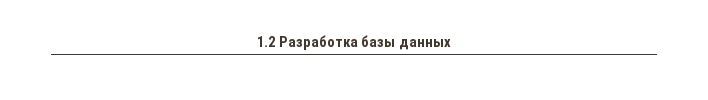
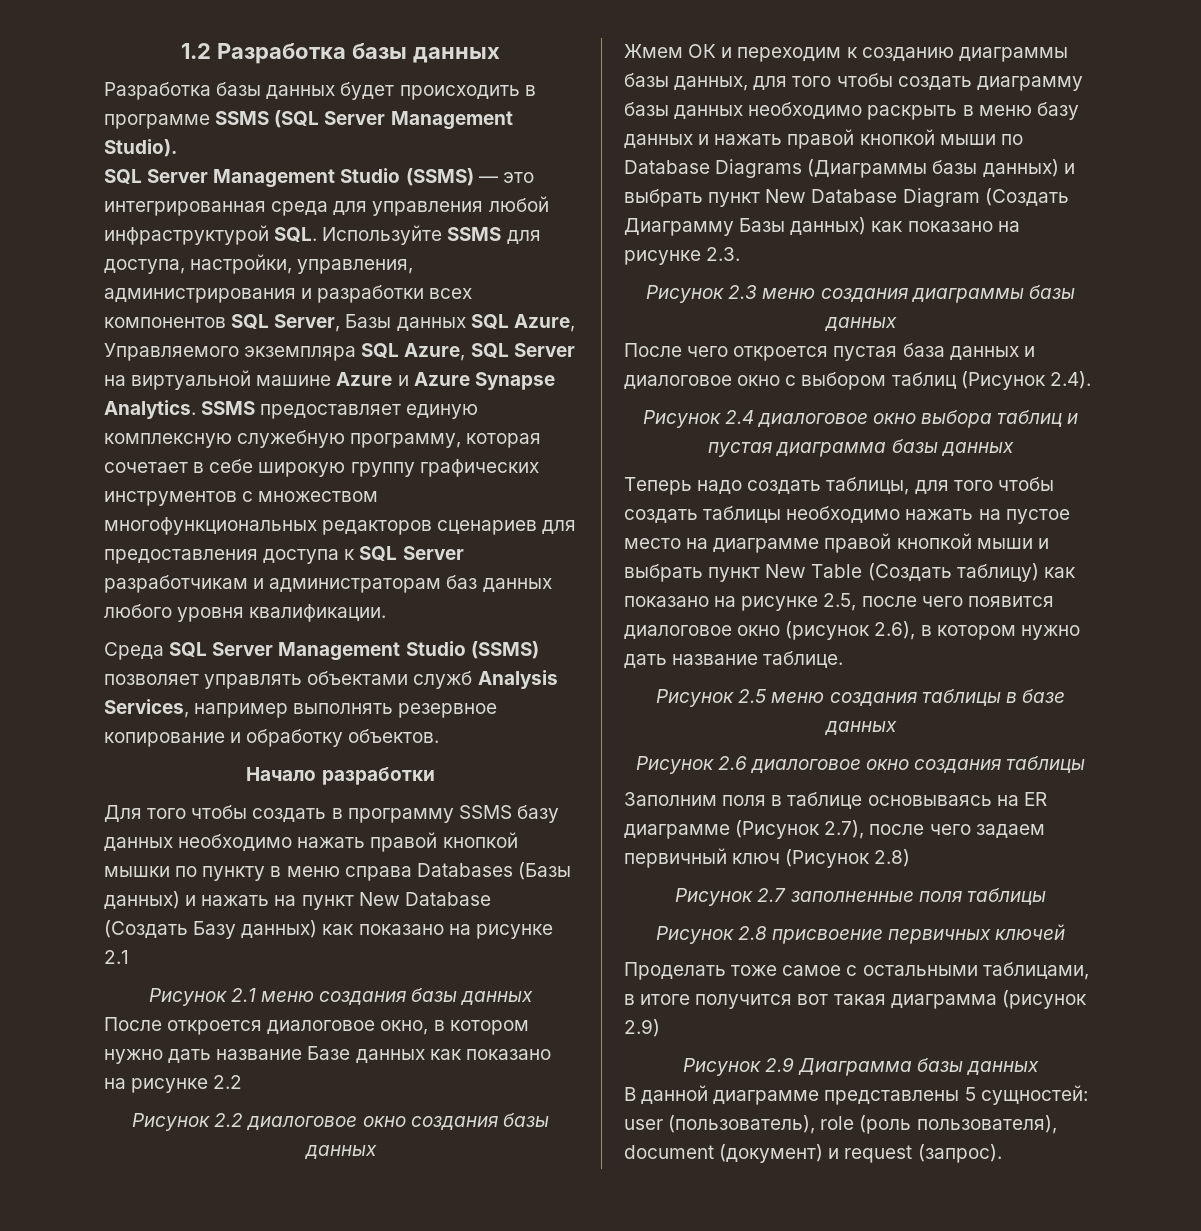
(452, 44) none -> [104,82,536,100] [104,110,513,130] [104,139,177,157] [104,168,534,188] [104,196,549,216] [104,225,541,245] [104,254,414,274] [104,285,473,303] [104,314,575,332] [104,343,575,361] [104,370,555,390] [104,400,479,419] [104,430,542,448] [104,459,539,477] [104,491,379,506] [104,517,577,535] [104,546,464,564] [104,575,552,593] [104,604,387,622] [104,641,539,661] [104,670,558,689] [104,699,498,718] [104,729,440,747] [246,767,435,785] [104,805,559,823] [104,832,518,852] [104,862,571,881] [104,891,491,910] [104,920,553,939] [104,950,129,964] [148,988,534,1006] [104,1017,529,1035] [104,1046,551,1064] [104,1075,243,1093] [132,1113,549,1131] [304,1145,377,1159] [624,44,1068,62] [624,73,1083,91] [624,102,1079,120] [624,129,1023,149] [624,159,1075,178] [624,188,1069,207] [624,217,1020,236] [624,247,741,265] [646,285,1075,303] [824,317,897,331] [624,343,1035,361] [624,371,1091,390] [642,410,1079,428] [708,439,1014,457] [624,477,1054,495] [624,506,1070,524] [624,533,1049,553] [624,563,1076,582] [624,593,1054,611] [624,621,1080,640] [624,651,844,668] [656,689,1065,707] [824,721,897,735] [635,756,1086,774] [624,792,1047,809] [624,820,1045,839] [624,848,911,868] [675,888,1046,906] [655,924,1066,944] [624,962,1089,980] [624,990,1087,1009] [624,1019,660,1037] [682,1057,1040,1076] [624,1085,1088,1105] [624,1115,1057,1134] [624,1144,1002,1163] // Разработка базы данных будет происходить в программе SSMS (SQL Server Management Studio). // SQL Server Management Studio (SSMS) — это интегрированная среда для управления любой инфраструктурой SQL. Используйте SSMS для доступа, настройки, управления, администрирования и разработки всех компонентов SQL Server, Базы данных SQL Azure, Управляемого экземпляра SQL Azure, SQL Server на виртуальной машине Azure и Azure Synapse Analytics. SSMS предоставляет единую комплексную служебную программу, которая сочетает в себе широкую группу графических инструментов с множеством многофункциональных редакторов сценариев для предоставления доступа к SQL Server разработчикам и администраторам баз данных любого уровня квалификации. // Среда SQL Server Management Studio (SSMS) позволяет управлять объектами служб Analysis Services, например выполнять резервное копирование и обработку объектов. // Начало разработки // Для того чтобы создать в программу SSMS базу данных необходимо нажать правой кнопкой мышки по пункту в меню справа Databases (Базы данных) и нажать на пункт New Database (Создать Базу данных) как показано на рисунке 2.1 // Рисунок 2.1 меню создания базы данных // После откроется диалоговое окно, в котором нужно дать название Базе данных как показано на рисунке 2.2 // Рисунок 2.2 диалоговое окно создания базы данных // Жмем ОК и переходим к созданию диаграммы базы данных, для того чтобы создать диаграмму базы данных необходимо раскрыть в меню базу данных и нажать правой кнопкой мыши по Database Diagrams (Диаграммы базы данных) и выбрать пункт New Database Diagram (Создать Диаграмму Базы данных) как показано на рисунке 2.3. // Рисунок 2.3 меню создания диаграммы базы данных // После чего откроется пустая база данных и диалоговое окно с выбором таблиц (Рисунок 2.4). // Рисунок 2.4 диалоговое окно выбора таблиц и пустая диаграмма базы данных // Теперь надо создать таблицы, для того чтобы создать таблицы необходимо нажать на пустое место на диаграмме правой кнопкой мыши и выбрать пункт New Table (Создать таблицу) как показано на рисунке 2.5, после чего появится диалоговое окно (рисунок 2.6), в котором нужно дать название таблице. // Рисунок 2.5 меню создания таблицы в базе данных // Рисунок 2.6 диалоговое окно создания таблицы // Заполним поля в таблице основываясь на ER диаграмме (Рисунок 2.7), после чего задаем первичный ключ (Рисунок 2.8) // Рисунок 2.7 заполненные поля таблицы // Рисунок 2.8 присвоение первичных ключей // Проделать тоже самое с остальными таблицами, в итоге получится вот такая диаграмма (рисунок 2.9) // Рисунок 2.9 Диаграмма базы данных // В данной диаграмме представлены 5 сущностей: user (пользователь), role (роль пользователя), document (документ) и request (запрос).

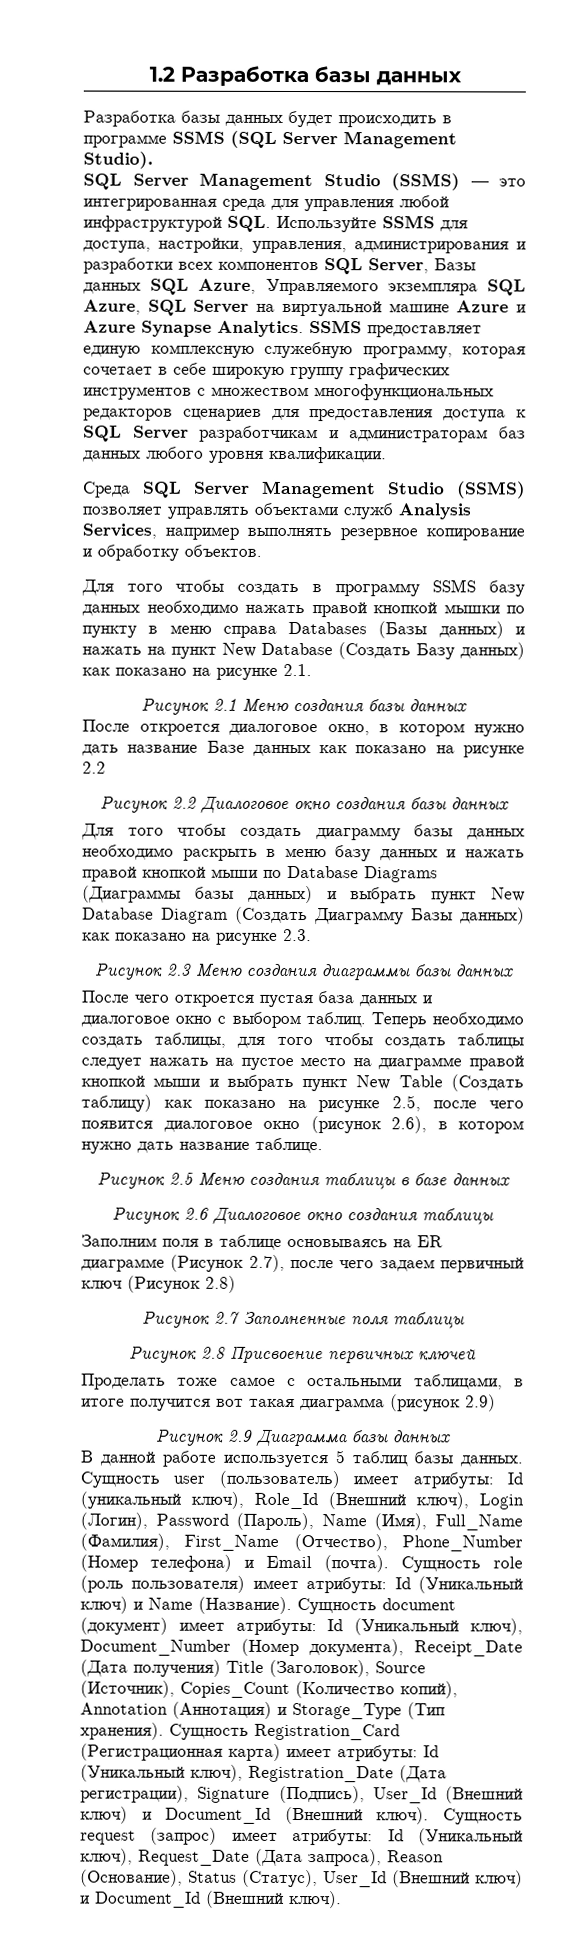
[246,767,435,785] // Начало разработки -> (262, 550) none
[104,950,129,964] 2.1 -> [283,663,312,677] 2.1.
[260,991,314,1002] меню -> [242,698,289,712] Меню
[247,1116,358,1130] диалоговое -> [199,796,289,813] Диалоговое
[624,44,1068,62] [624,73,788,91] Жмем ОК и переходим к созданию диаграммы базы данных, для -> [81,823,114,840] Для
[762,288,816,299] меню -> [194,963,243,977] Меню
[891,371,1091,390] [642,410,1079,428] [708,439,1014,457] [624,477,743,495] таблиц (Рисунок 2.4). // Рисунок 2.4 диалоговое окно выбора таблиц и пустая диаграмма базы данных // Теперь надо -> [305,1012,524,1029] таблиц. Теперь необходимо
[786,506,901,523] необходимо -> [81,1057,142,1070] следует
[771,692,825,703] меню -> [197,1172,245,1186] Меню
[750,759,861,773] диалоговое -> [212,1207,301,1225] Диалоговое
[790,891,914,902] заполненные -> [242,1311,346,1326] Заполненные
[772,929,883,944] присвоение -> [230,1345,323,1365] Присвоение
[713,1085,1088,1105] [624,1115,1057,1134] [624,1144,1002,1163] диаграмме представлены 5 сущностей: user (пользователь), role (роль пользователя), document (документ) и request (запрос). -> [162,1450,523,1468] [80,1470,523,1489] [80,1491,524,1510] [80,1512,523,1531] [80,1533,523,1552] [80,1554,523,1573] [80,1575,523,1594] [80,1596,456,1615] [80,1617,523,1636] [80,1638,523,1657] [80,1659,426,1678] [80,1680,458,1699] [80,1701,445,1720] [80,1722,400,1741] [80,1743,439,1762] [80,1764,447,1783] [80,1785,523,1804] [80,1806,523,1825] [80,1827,523,1846] [80,1848,444,1867] [80,1869,523,1888] [80,1890,342,1909] работе используется 5 таблиц базы данных. Сущность user (пользователь) имеет атрибуты: Id (уникальный ключ), Role_Id (Внешний ключ), Login (Логин), Password (Пароль), Name (Имя), Full_Name (Фамилия), First_Name (Отчество), Phone_Number (Номер телефона) и Email (почта). Сущность role (роль пользователя) имеет атрибуты: Id (Уникальный ключ) и Name (Название). Сущность document (документ) имеет атрибуты: Id (Уникальный ключ), Document_Number (Номер документа), Receipt_Date (Дата получения) Title (Заголовок), Source (Источник), Copies_Count (Количество копий), Annotation (Аннотация) и Storage_Type (Тип хранения). Сущность Registration_Card (Регистрационная карта) имеет атрибуты: Id (Уникальный ключ), Registration_Date (Дата регистрации), Signature (Подпись), User_Id (Внешний ключ) и Document_Id (Внешний ключ). Сущность request (запрос) имеет атрибуты: Id (Уникальный ключ), Request_Date (Дата запроса), Reason (Основание), Status (Статус), User_Id (Внешний ключ) и Document_Id (Внешний ключ).

